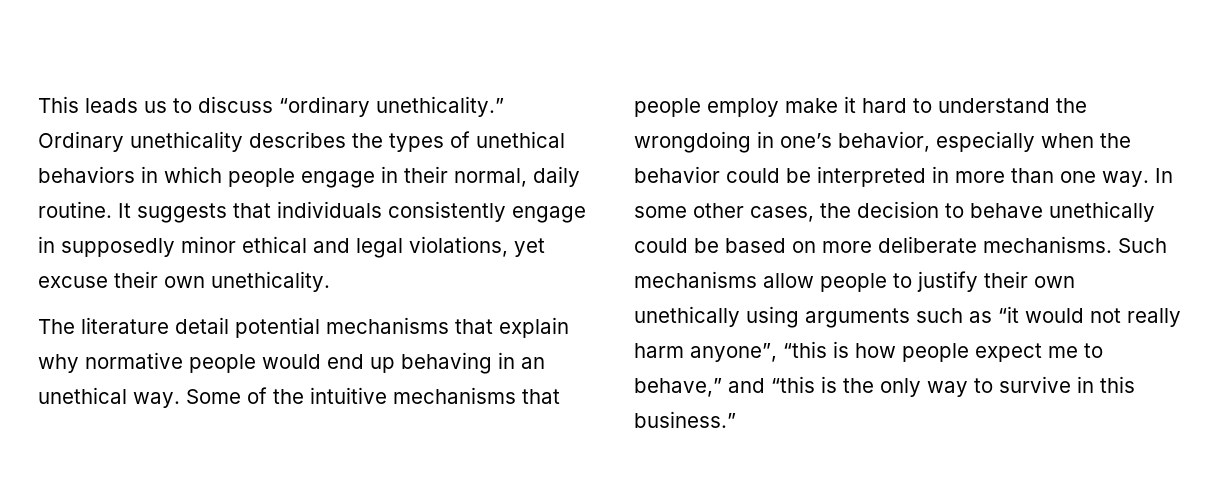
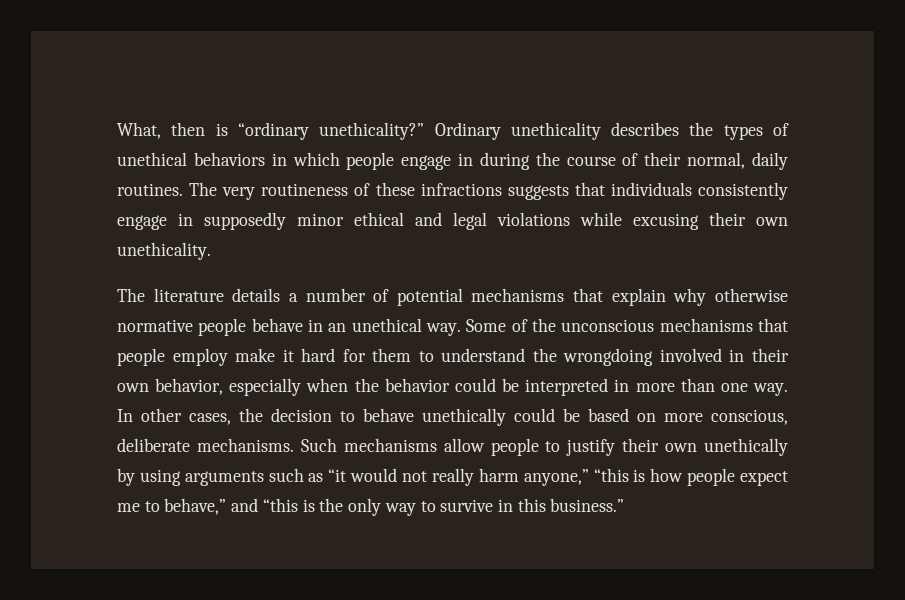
[38,96,504,117] This leads us to discuss “ordinary unethicality.” -> [117,122,425,140] What, then is “ordinary unethicality?”
[404,166,580,187] [38,201,131,218] their normal, daily routine. It -> [479,152,788,170] [117,182,502,200] during the course of their normal, daily routines. The very routineness of these infractions
[409,236,545,257] [38,276,108,288] violations, yet excuse -> [497,212,699,230] violations while excusing
[175,317,229,334] detail -> [232,288,390,302] details a number of
(79, 363) none -> [714,288,788,302] otherwise
[262,352,492,374] would end up behaving -> [251,318,303,332] behave
[310,387,387,404] intuitive -> [561,319,655,332] unconscious
(907, 105) none -> [342,348,412,362] for them
[757,131,832,148] in one’s -> [659,348,790,362] [117,383,149,392] involved in their own
[634,206,687,218] some -> (133, 415) none
(872, 247) none -> [711,409,788,425] conscious,
(740, 316) none -> [117,468,135,486] by
[690,343,777,362] anyone”, -> [523,469,589,486] anyone,”

